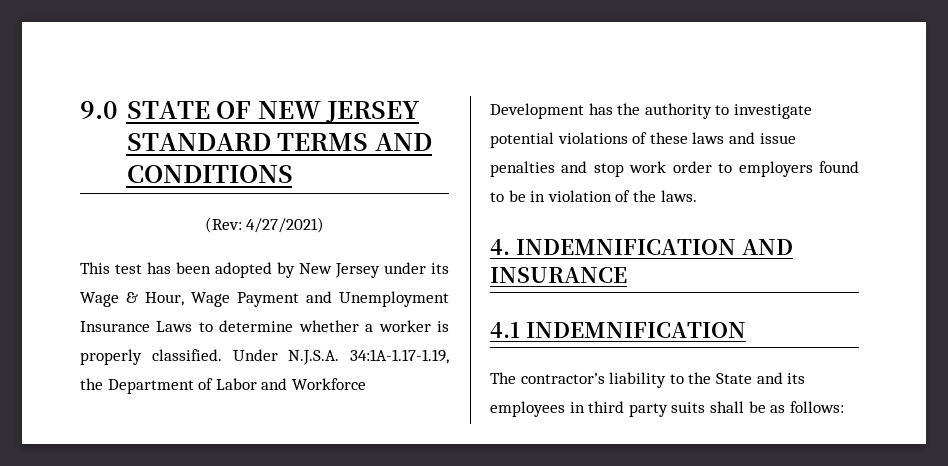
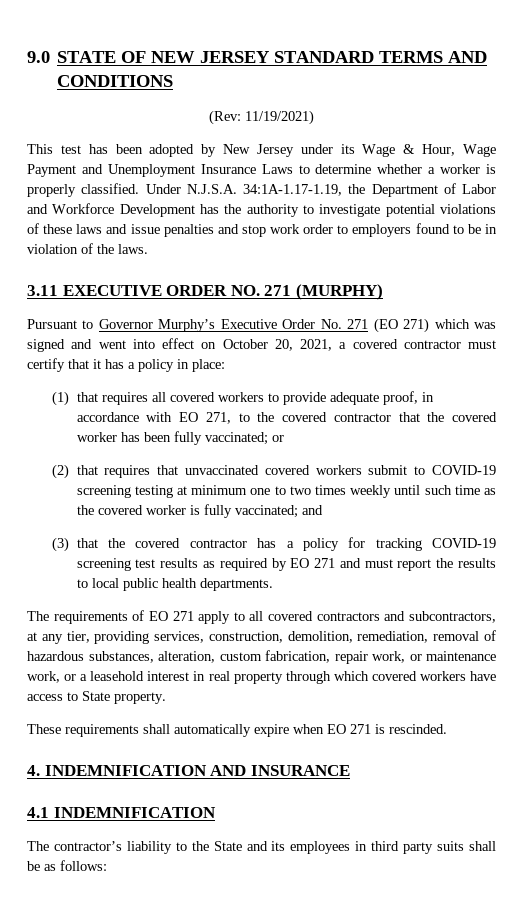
[246,217,325,233] 4/27/2021) -> [245,110,314,125] 11/19/2021)
(697, 196) none -> [27,284,383,300] [27,318,496,333] [27,338,496,352] [27,358,225,372] [51,391,434,406] [76,412,497,424] [76,431,284,445] [51,464,497,479] [76,485,496,498] [76,504,323,518] [51,537,496,552] [76,558,496,571] [76,578,273,591] [27,610,496,624] [27,630,496,644] [27,650,496,664] [27,671,496,684] [27,691,166,704] [27,724,447,737] // 3.11 EXECUTIVE ORDER NO. 271 (MURPHY) // Pursuant to Governor Murphy’s Executive Order No. 271 (EO 271) which was signed and went into effect on October 20, 2021, a covered contractor must certify that it has a policy in place: // (1) that requires all covered workers to provide adequate proof, in accordance with EO 271, to the covered contractor that the covered worker has been fully vaccinated; or // (2) that requires that unvaccinated covered workers submit to COVID-19 screening testing at minimum one to two times weekly until such time as the covered worker is fully vaccinated; and // (3) that the covered contractor has a policy for tracking COVID-19 screening test results as required by EO 271 and must report the results to local public health departments. // The requirements of EO 271 apply to all covered contractors and subcontractors, at any tier, providing services, construction, demolition, remediation, removal of hazardous substances, alteration, custom fabrication, repair work, or maintenance work, or a leasehold interest in real property through which covered workers have access to State property. // These requirements shall automatically expire when EO 271 is rescinded.

